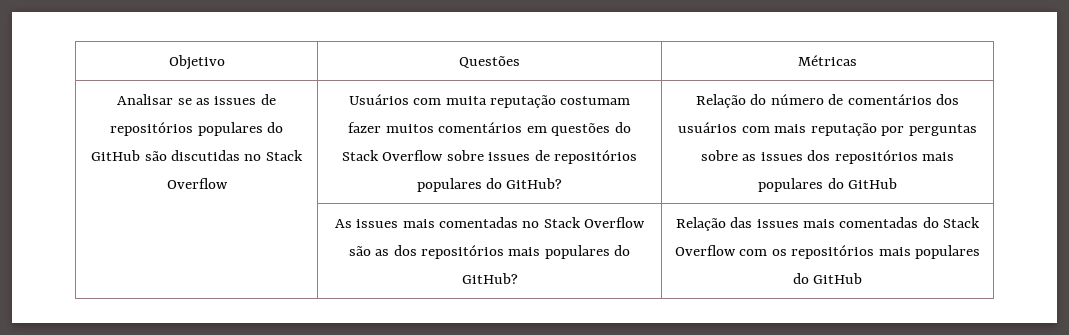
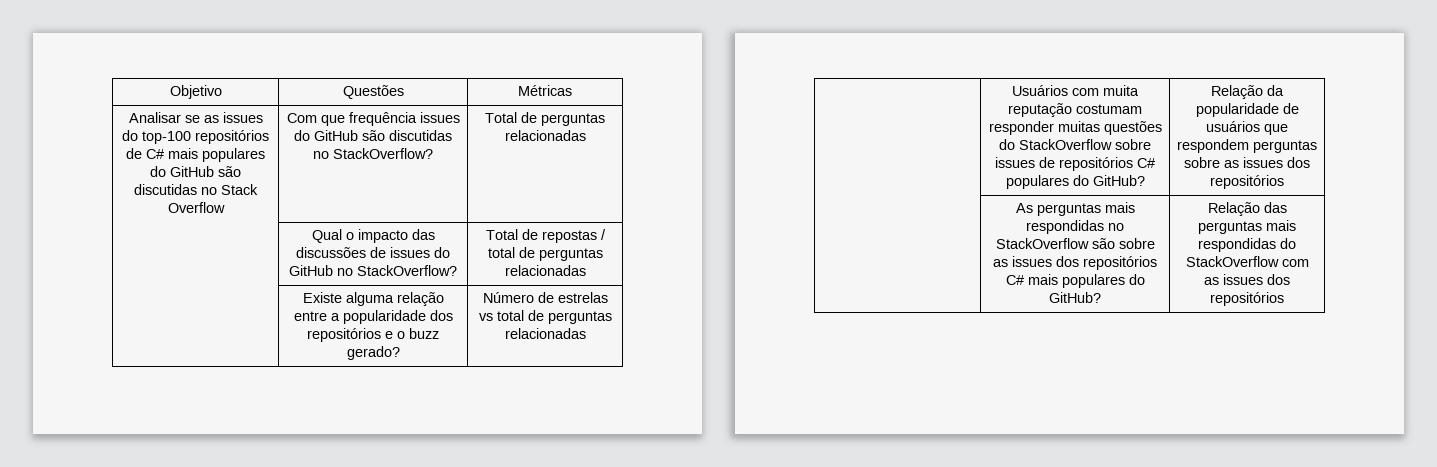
[260,94,276,105] [110,122,194,136] de repositórios -> [122,130,269,144] [126,148,198,159] do top-100 repositórios de C# mais
(228, 183) none -> [286,112,460,126] [294,130,452,141] [313,148,433,159] [485,112,605,126] [504,130,586,141] [311,229,435,243] [296,247,450,258] [289,265,457,276] [485,229,606,243] [487,247,603,261] [504,265,586,276] [302,292,444,306] [293,310,453,324] [307,328,439,342] [346,346,400,360] [482,292,608,303] [478,310,612,324] [504,328,586,339] | Com que frequência issues do GitHub são discutidas no StackOverflow? | Total de perguntas relacionadas // | Qual o impacto das discussões de issues do GitHub no StackOverflow? | Total de repostas / total de perguntas relacionadas // | Existe alguma relação entre a popularidade dos repositórios e o buzz gerado? | Número de estrelas vs total de perguntas relacionadas //
[348,122,631,136] [341,150,444,161] fazer muitos comentários em questões do Stack Overflow -> [988,121,1162,135] [999,139,1112,150] responder muitas questões do StackOverflow
[416,178,563,192] [695,94,960,108] [678,122,905,136] populares do GitHub? | Relação do número de comentários dos usuários com mais reputação por -> [1137,158,1155,168] [1005,175,1145,189] [1211,85,1284,99] [1195,103,1299,117] [1206,121,1288,135] [1177,139,1249,153] C# populares do GitHub? | Relação da popularidade de usuários que respondem
[922,152,955,161] [758,178,897,192] [334,217,646,228] [348,245,504,259] mais populares do GitHub // | As issues mais comentadas no Stack Overflow são as dos repositórios -> [1015,202,1135,216] [1026,220,1124,234] [995,238,1155,249] [993,256,1157,270] [1005,275,1024,285] // | As perguntas mais respondidas no StackOverflow são sobre as issues dos repositórios C#
[756,217,981,228] [674,245,981,259] [792,273,863,284] issues mais comentadas do Stack Overflow com os repositórios mais populares do GitHub -> [1198,220,1296,234] [1198,238,1296,252] [1185,256,1309,267] [1204,274,1290,285] [1210,292,1284,306] perguntas mais respondidas do StackOverflow com as issues dos repositórios

